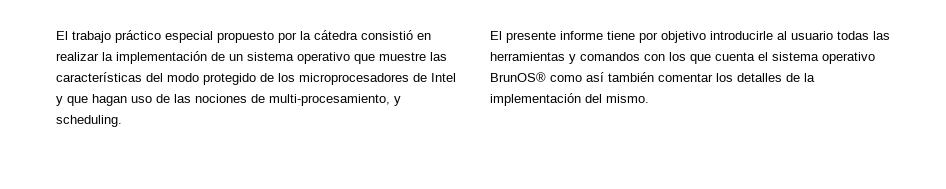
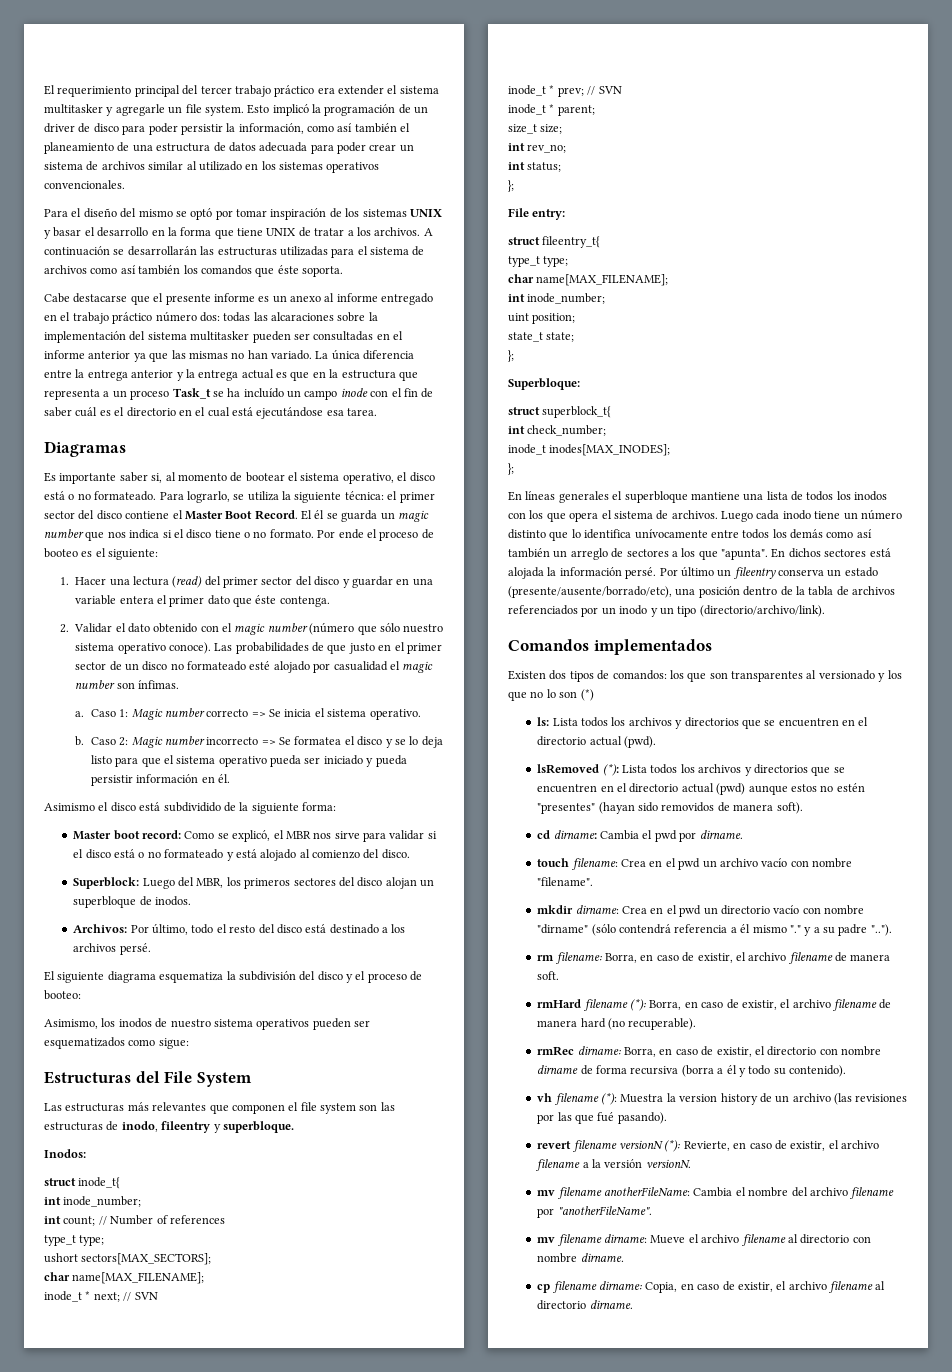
[56,30,431,43] [56,51,447,64] [56,72,456,85] [56,94,401,106] [56,115,122,127] [490,31,890,43] [490,52,640,64] El trabajo práctico especial propuesto por la cátedra consistió en realizar la implementación de un sistema operativo que muestre las características del modo protegido de los microprocesadores de Intel y que hagan uso de las nociones de multi-procesamiento, y scheduling. // El presente informe tiene por objetivo introducirle al usuario todas las herramientas y comandos -> [44,85,439,97] [44,104,429,116] [44,123,411,135] [44,142,414,154] [44,161,380,173] [44,180,125,189] [44,208,442,220] [44,227,433,239] [44,246,425,258] [44,265,343,277] [44,293,434,305] [44,311,378,324] [44,331,403,343] [44,349,415,362] [44,369,418,381] [44,388,434,400] [44,407,378,419] [44,441,126,457] [44,472,435,484] [44,491,435,503] [44,510,429,522] [44,529,434,541] [44,548,159,560] [59,576,433,588] [75,595,330,607] [59,622,444,635] [75,642,442,654] [75,661,434,673] [75,680,179,689] [75,708,421,720] [75,736,443,748] [90,755,407,767] [90,774,230,786] [44,802,336,814] [73,830,437,842] [73,849,410,861] [73,877,435,889] [73,896,192,908] [73,923,406,935] [73,943,151,955] [44,971,423,983] [44,990,81,1000] [44,1018,370,1030] [44,1037,189,1049] [44,1071,252,1087] [44,1102,395,1114] [44,1121,294,1133] [44,1149,86,1158] [44,1177,121,1189] [44,1196,142,1207] [44,1215,225,1226] [44,1235,105,1246] [44,1253,212,1265] [44,1272,205,1284] [44,1291,158,1302] [508,85,622,97] [508,104,595,116] [508,124,563,134] [508,143,567,153] [508,162,562,172] [508,180,514,192] [508,208,566,220] [508,236,601,248] [508,256,569,267] [508,274,669,286] [508,293,606,304] [508,313,576,324] [508,332,575,342] [508,350,514,362] [508,378,580,390] [508,406,612,418] [508,425,607,436] [508,444,671,456] [508,463,514,475] [508,491,888,503] El requerimiento principal del tercer trabajo práctico era extender el sistema multitasker y agregarle un file system. Esto implicó la programación de un driver de disco para poder persistir la información, como así también el planeamiento de una estructura de datos adecuada para poder crear un sistema de archivos similar al utilizado en los sistemas operativos convencionales. // Para el diseño del mismo se optó por tomar inspiración de los sistemas UNIX y basar el desarrollo en la forma que tiene UNIX de tratar a los archivos. A continuación se desarrollarán las estructuras utilizadas para el sistema de archivos como así también los comandos que éste soporta. // Cabe destacarse que el presente informe es un anexo al informe entregado en el trabajo práctico número dos: todas las alcaraciones sobre la implementación del sistema multitasker pueden ser consultadas en el informe anterior ya que las mismas no han variado. La única diferencia entre la entrega anterior y la entrega actual es que en la estructura que representa a un proceso Task_t se ha incluído un campo inode con el fin de saber cuál es el directorio en el cual está ejecutándose esa tarea. // Diagramas // Es importante saber si, al momento de bootear el sistema operativo, el disco está o no formateado. Para lograrlo, se utiliza la siguiente técnica: el primer sector del disco contiene el Master Boot Record. El él se guarda un magic number que nos indica si el disco tiene o no formato. Por ende el proceso de booteo es el siguiente: // 1. Hacer una lectura (read) del primer sector del disco y guardar en una variable entera el primer dato que éste contenga. // 2. Validar el dato obtenido con el magic number (número que sólo nuestro sistema operativo conoce). Las probabilidades de que justo en el primer sector de un disco no formateado esté alojado por casualidad el magic number son ínfimas. // a. Caso 1: Magic number correcto => Se inicia el sistema operativo. // b. Caso 2: Magic number incorrecto => Se formatea el disco y se lo deja listo para que el sistema operativo pueda ser iniciado y pueda persistir información en él. // Asimismo el disco está subdividido de la siguiente forma: // Master boot record: Como se explicó, el MBR nos sirve para validar si el disco está o no formateado y está alojado al comienzo del disco. // Superblock: Luego del MBR, los primeros sectores del disco alojan un superbloque de inodos. // Archivos: Por último, todo el resto del disco está destinado a los archivos persé. // El siguiente diagrama esquematiza la subdivisión del disco y el proceso de booteo: // Asimismo, los inodos de nuestro sistema operativos pueden ser esquematizados como sigue: // Estructuras del File System // Las estructuras más relevantes que componen el file system son las estructuras de inodo, fileentry y superbloque. // Inodos: // struct inode_t{ // int inode_number; // int count; // Number of references // type_t type; // ushort sectors[MAX_SECTORS]; // char name[MAX_FILENAME]; // inode_t * next; // SVN // inode_t * prev; // SVN // inode_t * parent; // size_t size; // int rev_no; // int status; // }; // File entry: // struct fileentry_t{ // type_t type; // char name[MAX_FILENAME]; // int inode_number; // uint position; // state_t state; // }; // Superbloque: // struct superblock_t{ // int check_number; // inode_t inodes[MAX_INODES]; // }; // En líneas generales el superbloque mantiene una lista de todos los inodos
[715,52,875,64] [490,72,815,82] [490,93,649,106] cuenta el sistema operativo BrunOS® como así también comentar los detalles de la implementación del mismo. -> [569,509,902,522] [508,529,872,541] [508,548,891,560] [508,566,878,579] [508,586,895,598] [508,605,825,617] [508,639,712,655] [508,670,902,682] [508,689,594,701] [537,717,869,729] [537,736,657,748] [537,764,845,776] [537,783,865,795] [537,802,803,814] [537,830,743,842] [537,858,853,870] [537,877,594,886] [537,905,865,917] [537,924,892,936] [537,952,891,964] [537,971,560,980] [537,999,892,1011] [537,1018,697,1030] [537,1046,882,1057] [537,1065,847,1077] [537,1093,908,1105] [537,1112,667,1124] [537,1140,880,1152] [536,1159,691,1171] [537,1187,895,1199] [537,1206,652,1218] [537,1234,871,1246] [537,1253,624,1263] [537,1281,886,1293] [537,1300,633,1310] opera el sistema de archivos. Luego cada inodo tiene un número distinto que lo identifica unívocamente entre todos los demás como así también un arreglo de sectores a los que "apunta". En dichos sectores está alojada la información persé. Por último un fileentry conserva un estado (presente/ausente/borrado/etc), una posición dentro de la tabla de archivos referenciados por un inodo y un tipo (directorio/archivo/link). // Comandos implementados // Existen dos tipos de comandos: los que son transparentes al versionado y los que no lo son (*) // ls: Lista todos los archivos y directorios que se encuentren en el directorio actual (pwd). // lsRemoved (*): Lista todos los archivos y directorios que se encuentren en el directorio actual (pwd) aunque estos no estén "presentes" (hayan sido removidos de manera soft). // cd dirname: Cambia el pwd por dirname. // touch filename: Crea en el pwd un archivo vacío con nombre "filename". // mkdir dirname: Crea en el pwd un directorio vacío con nombre "dirname" (sólo contendrá referencia a él mismo "." y a su padre ".."). // rm filename: Borra, en caso de existir, el archivo filename de manera soft. // rmHard filename (*): Borra, en caso de existir, el archivo filename de manera hard (no recuperable). // rmRec dirname: Borra, en caso de existir, el directorio con nombre dirname de forma recursiva (borra a él y todo su contenido). // vh filename (*): Muestra la version history de un archivo (las revisiones por las que fué pasando). // revert filename versionN (*): Revierte, en caso de existir, el archivo filename a la versión versionN. // mv filename anotherFileName: Cambia el nombre del archivo filename por "anotherFileName". // mv filename dirname: Mueve el archivo filename al directorio con nombre dirname. // cp filename dirname: Copia, en caso de existir, el archivo filename al directorio dirname.

